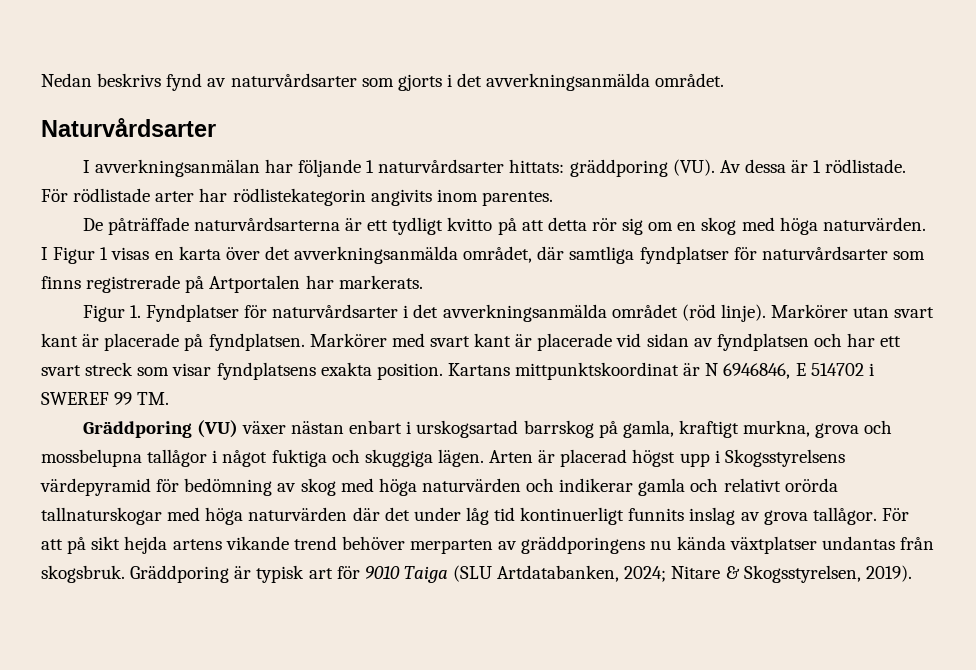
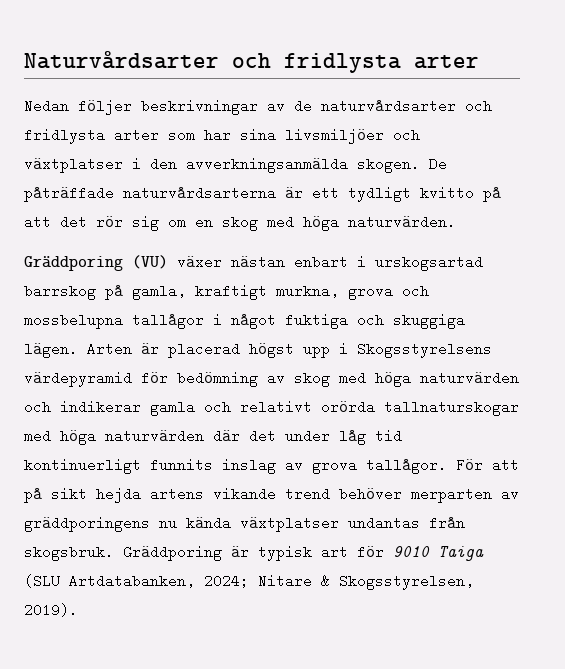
[41,73,725,91] [41,118,216,137] [82,159,907,177] [41,188,553,206] Nedan beskrivs fynd av naturvårdsarter som gjorts i det avverkningsanmälda området. // Naturvårdsarter // I avverkningsanmälan har följande 1 naturvårdsarter hittats: gräddporing (VU). Av dessa är 1 rödlistade. För rödlistade arter har rödlistekategorin angivits inom parentes. // -> [24,51,479,73] [24,99,492,115] [24,128,420,144] [24,157,420,173] Naturvårdsarter och fridlysta arter // Nedan följer beskrivningar av de naturvårdsarter och fridlysta arter som har sina livsmiljöer och växtplatser i den avverkningsanmälda skogen.
[547,217,587,231] detta -> [60,215,87,229] det
[41,246,925,264] [41,275,423,293] [82,304,935,322] [41,333,902,351] [41,362,874,380] [41,392,170,405] I Figur 1 visas en karta över det avverkningsanmälda området, där samtliga fyndplatser för naturvårdsarter som finns registrerade på Artportalen har markerats. // Figur 1. Fyndplatser för naturvårdsarter i det avverkningsanmälda området (röd linje). Markörer utan svart kant är placerade på fyndplatsen. Markörer med svart kant är placerade vid sidan av fyndplatsen och har ett svart streck som visar fyndplatsens exakta position. Kartans mittpunktskoordinat är N 6946846, E 514702 i SWEREF 99 TM. -> (456, 222) none

